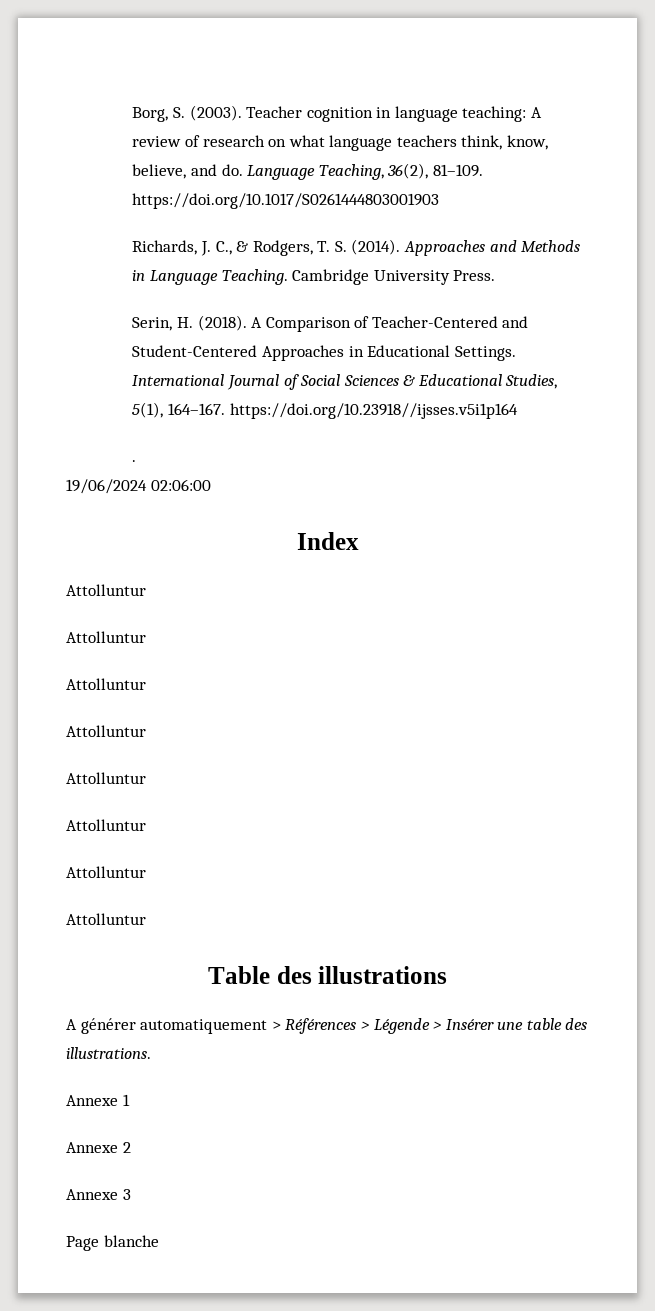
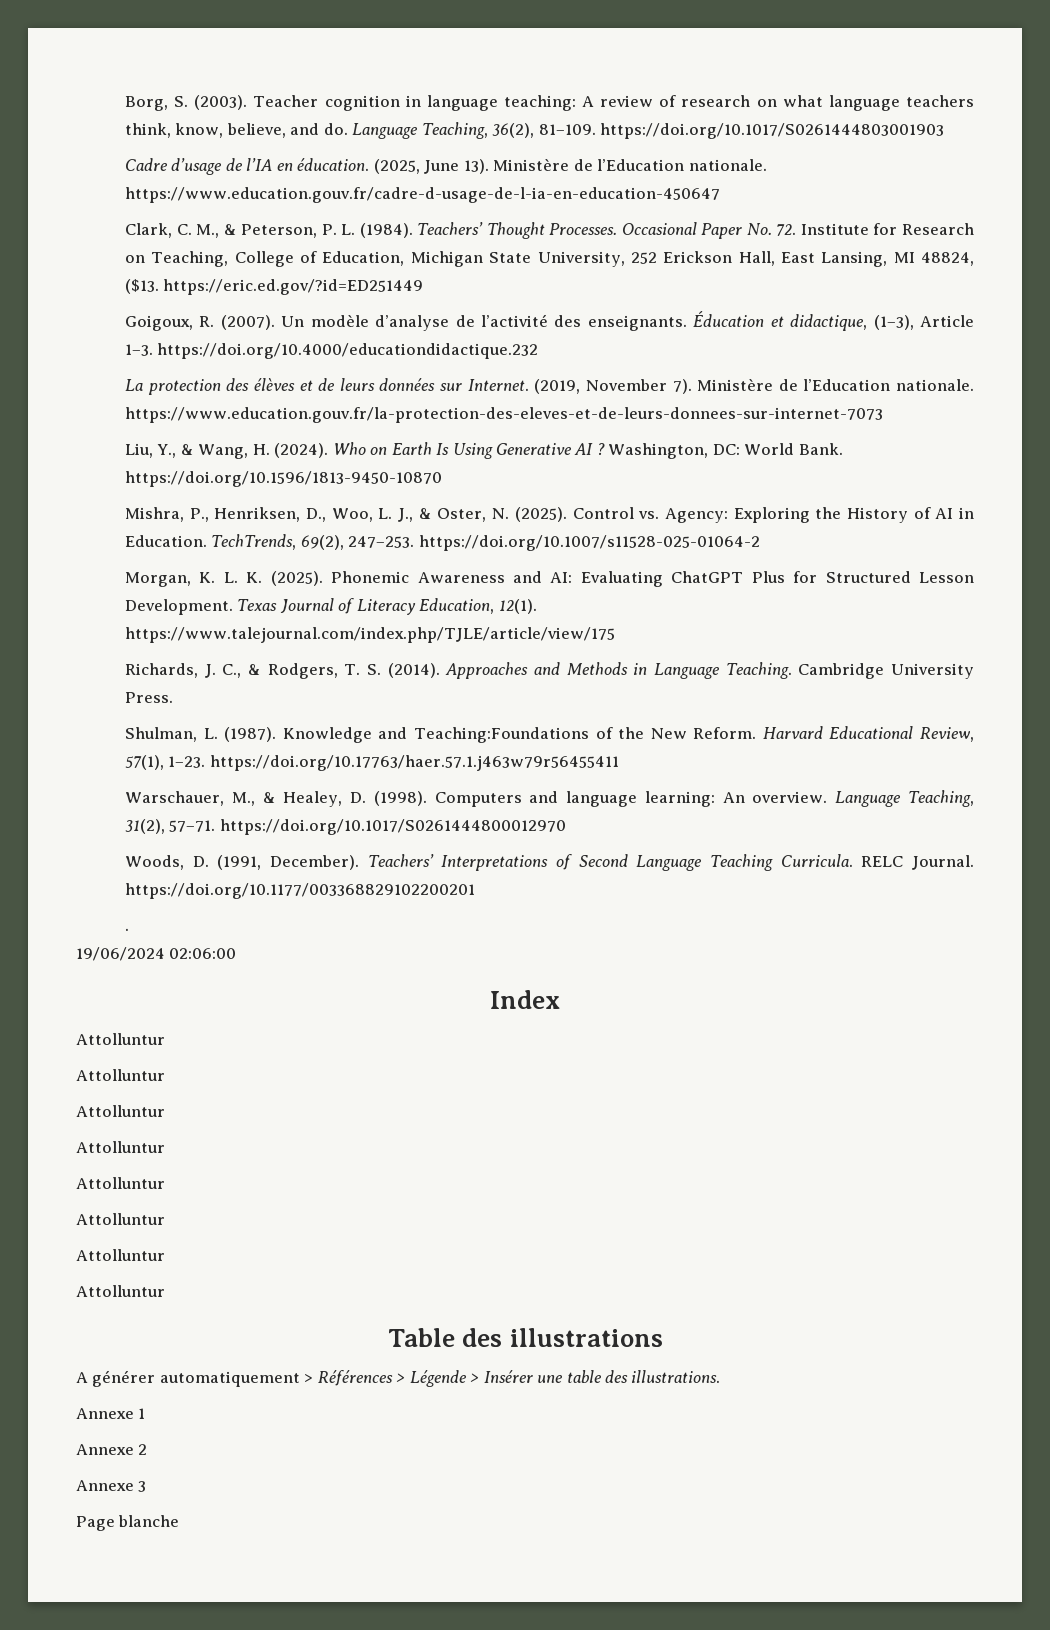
(440, 201) none -> [125,158,767,175] [125,187,721,203] [125,222,974,239] [125,251,974,267] [125,279,424,295] [125,311,974,331] [125,343,539,359] [125,378,974,395] [125,407,884,423] [125,442,843,459] [125,471,443,487] [125,507,975,523] [125,534,760,551] [125,571,974,587] [125,598,537,615] [125,627,616,643] // Cadre d’usage de l’IA en éducation. (2025, June 13). Ministère de l’Education nationale. https://www.education.gouv.fr/cadre-d-usage-de-l-ia-en-education-450647 // Clark, C. M., & Peterson, P. L. (1984). Teachers’ Thought Processes. Occasional Paper No. 72. Institute for Research on Teaching, College of Education, Michigan State University, 252 Erickson Hall, East Lansing, MI 48824, ($13. https://eric.ed.gov/?id=ED251449 // Goigoux, R. (2007). Un modèle d’analyse de l’activité des enseignants. Éducation et didactique, (1–3), Article 1–3. https://doi.org/10.4000/educationdidactique.232 // La protection des élèves et de leurs données sur Internet. (2019, November 7). Ministère de l’Education nationale. https://www.education.gouv.fr/la-protection-des-eleves-et-de-leurs-donnees-sur-internet-7073 // Liu, Y., & Wang, H. (2024). Who on Earth Is Using Generative AI ? Washington, DC: World Bank. https://doi.org/10.1596/1813-9450-10870 // Mishra, P., Henriksen, D., Woo, L. J., & Oster, N. (2025). Control vs. Agency: Exploring the History of AI in Education. TechTrends, 69(2), 247–253. https://doi.org/10.1007/s11528-025-01064-2 // Morgan, K. L. K. (2025). Phonemic Awareness and AI: Evaluating ChatGPT Plus for Structured Lesson Development. Texas Journal of Literacy Education, 12(1). https://www.talejournal.com/index.php/TJLE/article/view/175
[132,315,529,332] [132,345,516,361] [132,374,558,390] [132,402,518,419] Serin, H. (2018). A Comparison of Teacher-Centered and Student-Centered Approaches in Educational Settings. International Journal of Social Sciences & Educational Studies, 5(1), 164–167. https://doi.org/10.23918//ijsses.v5i1p164 -> [125,726,975,743] [125,755,619,771] [125,790,975,807] [125,819,566,835] [125,854,974,871] [125,883,476,899] Shulman, L. (1987). Knowledge and Teaching:Foundations of the New Reform. Harvard Educational Review, 57(1), 1–23. https://doi.org/10.17763/haer.57.1.j463w79r56455411 // Warschauer, M., & Healey, D. (1998). Computers and language learning: An overview. Language Teaching, 31(2), 57–71. https://doi.org/10.1017/S0261444800012970 // Woods, D. (1991, December). Teachers’ Interpretations of Second Language Teaching Curricula. RELC Journal. https://doi.org/10.1177/003368829102200201

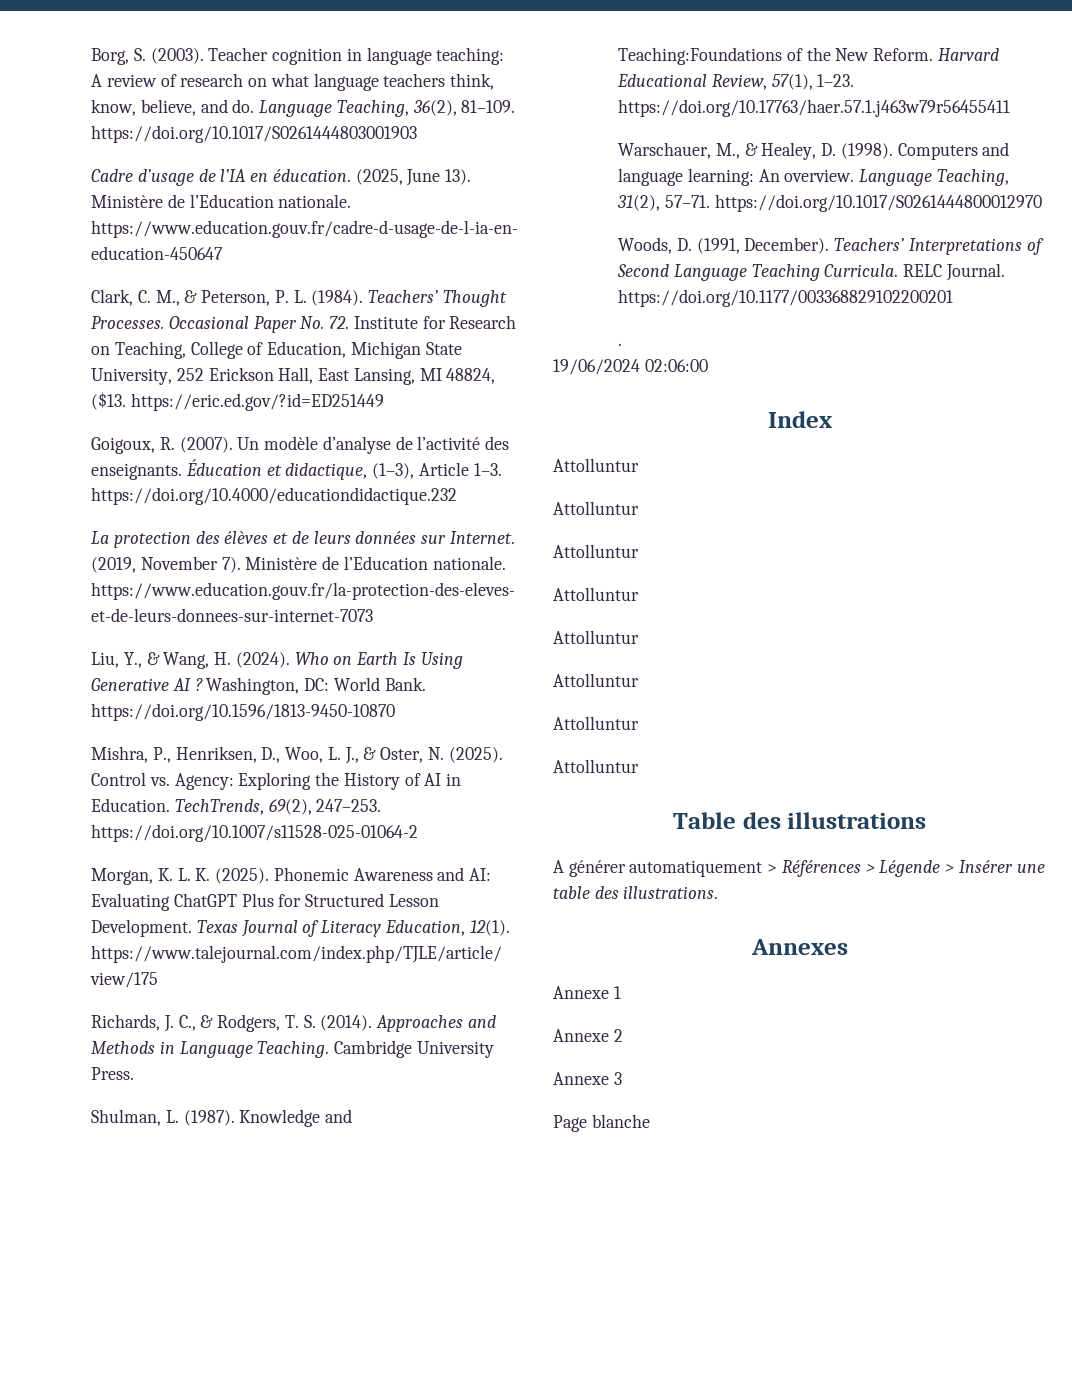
(721, 1376) none -> [750,939,848,955] // Annexes

